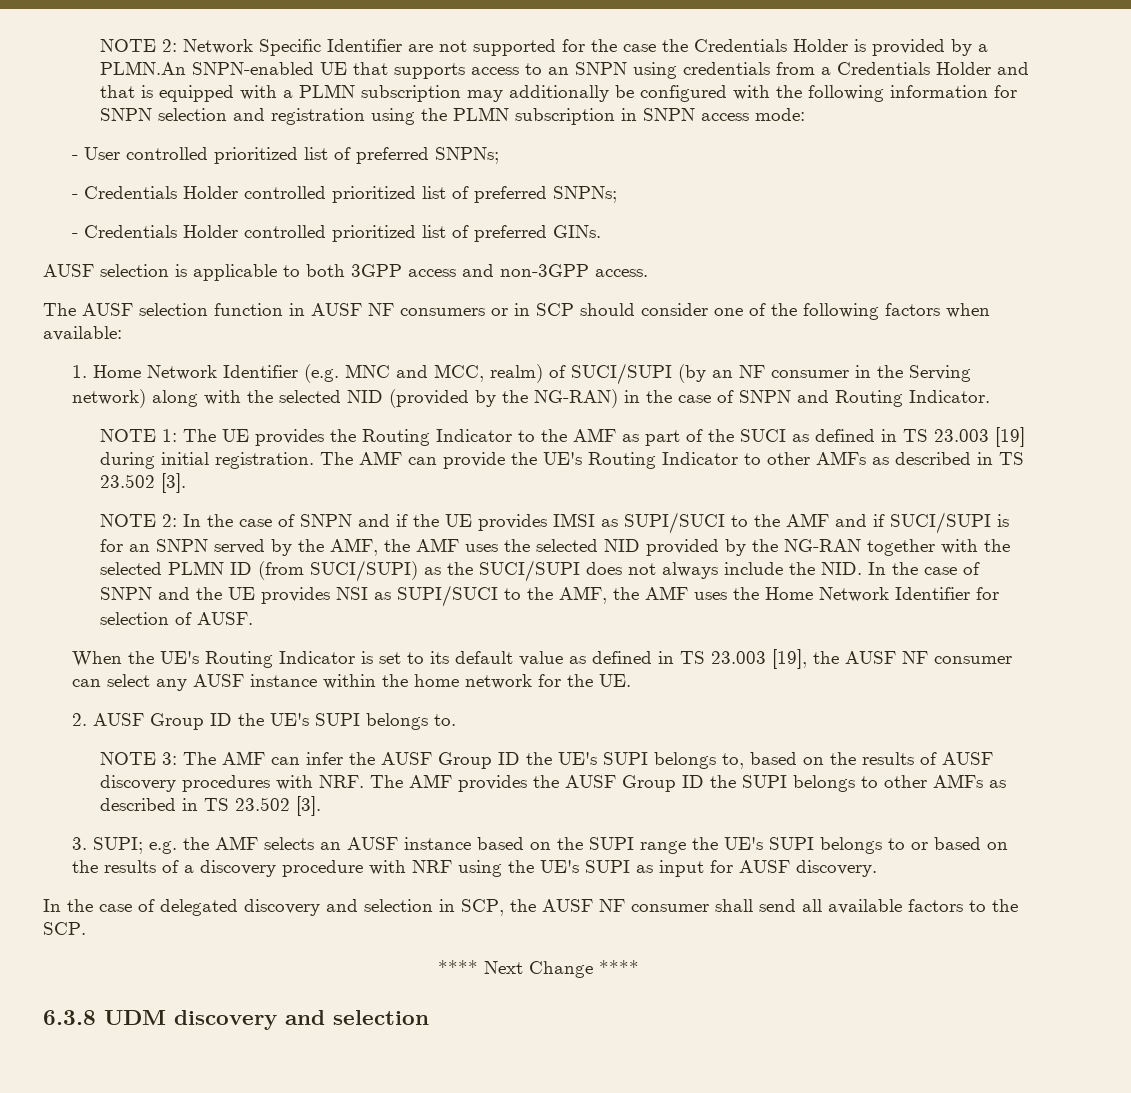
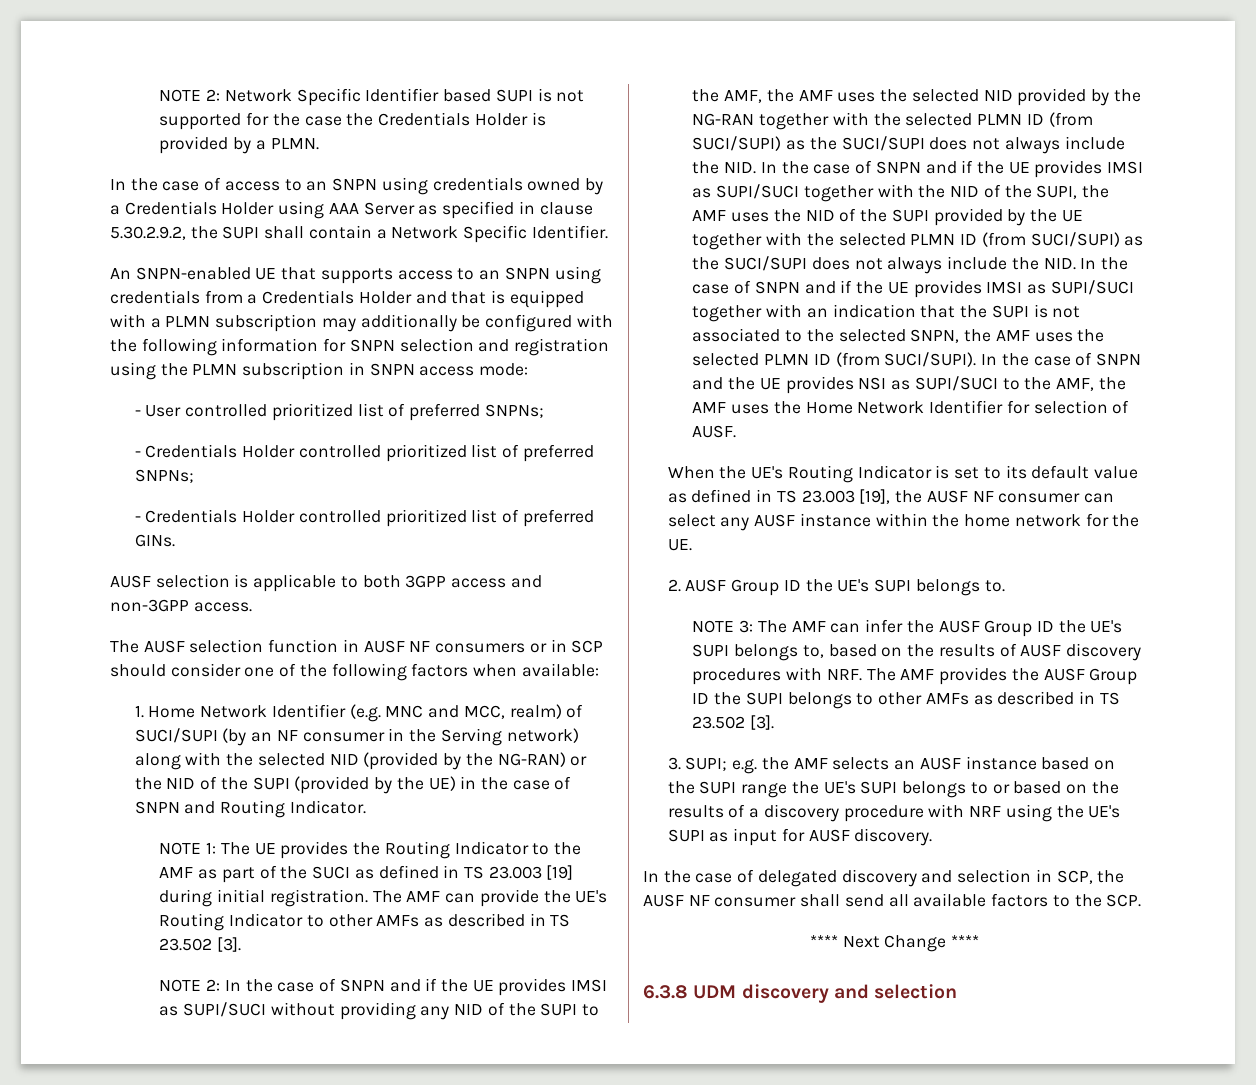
[408,44,434,52] are -> [443,88,552,102] based SUPI is
[100,61,187,75] PLMN.An -> [270,138,319,150] [110,177,603,195] [110,201,593,219] [110,225,608,243] [110,268,131,279] PLMN. // In the case of access to an SNPN using credentials owned by a Credentials Holder using AAA Server as specified in clause 5.30.2.9.2, the SUPI shall contain a Network Specific Identifier. // An
(618, 398) none -> [570,756,588,766] [134,776,456,794] or the NID of the SUPI (provided by the UE)
[731,512,1010,534] [100,539,293,556] to the AMF and if SUCI/SUPI is for an SNPN served by -> [270,1002,599,1020] without providing any NID of the SUPI to
(191, 593) none -> [961,160,1144,178] [692,184,1109,202] [692,208,1083,226] [692,232,1144,250] [692,256,1128,274] [692,280,1134,298] [692,304,1081,322] [692,328,1105,343] [692,352,1141,367] [692,377,724,390] if the UE provides IMSI as SUPI/SUCI together with the NID of the SUPI, the AMF uses the NID of the SUPI provided by the UE together with the selected PLMN ID (from SUCI/SUPI) as the SUCI/SUPI does not always include the NID. In the case of SNPN and if the UE provides IMSI as SUPI/SUCI together with an indication that the SUPI is not associated to the selected SNPN, the AMF uses the selected PLMN ID (from SUCI/SUPI). In the case of SNPN and

